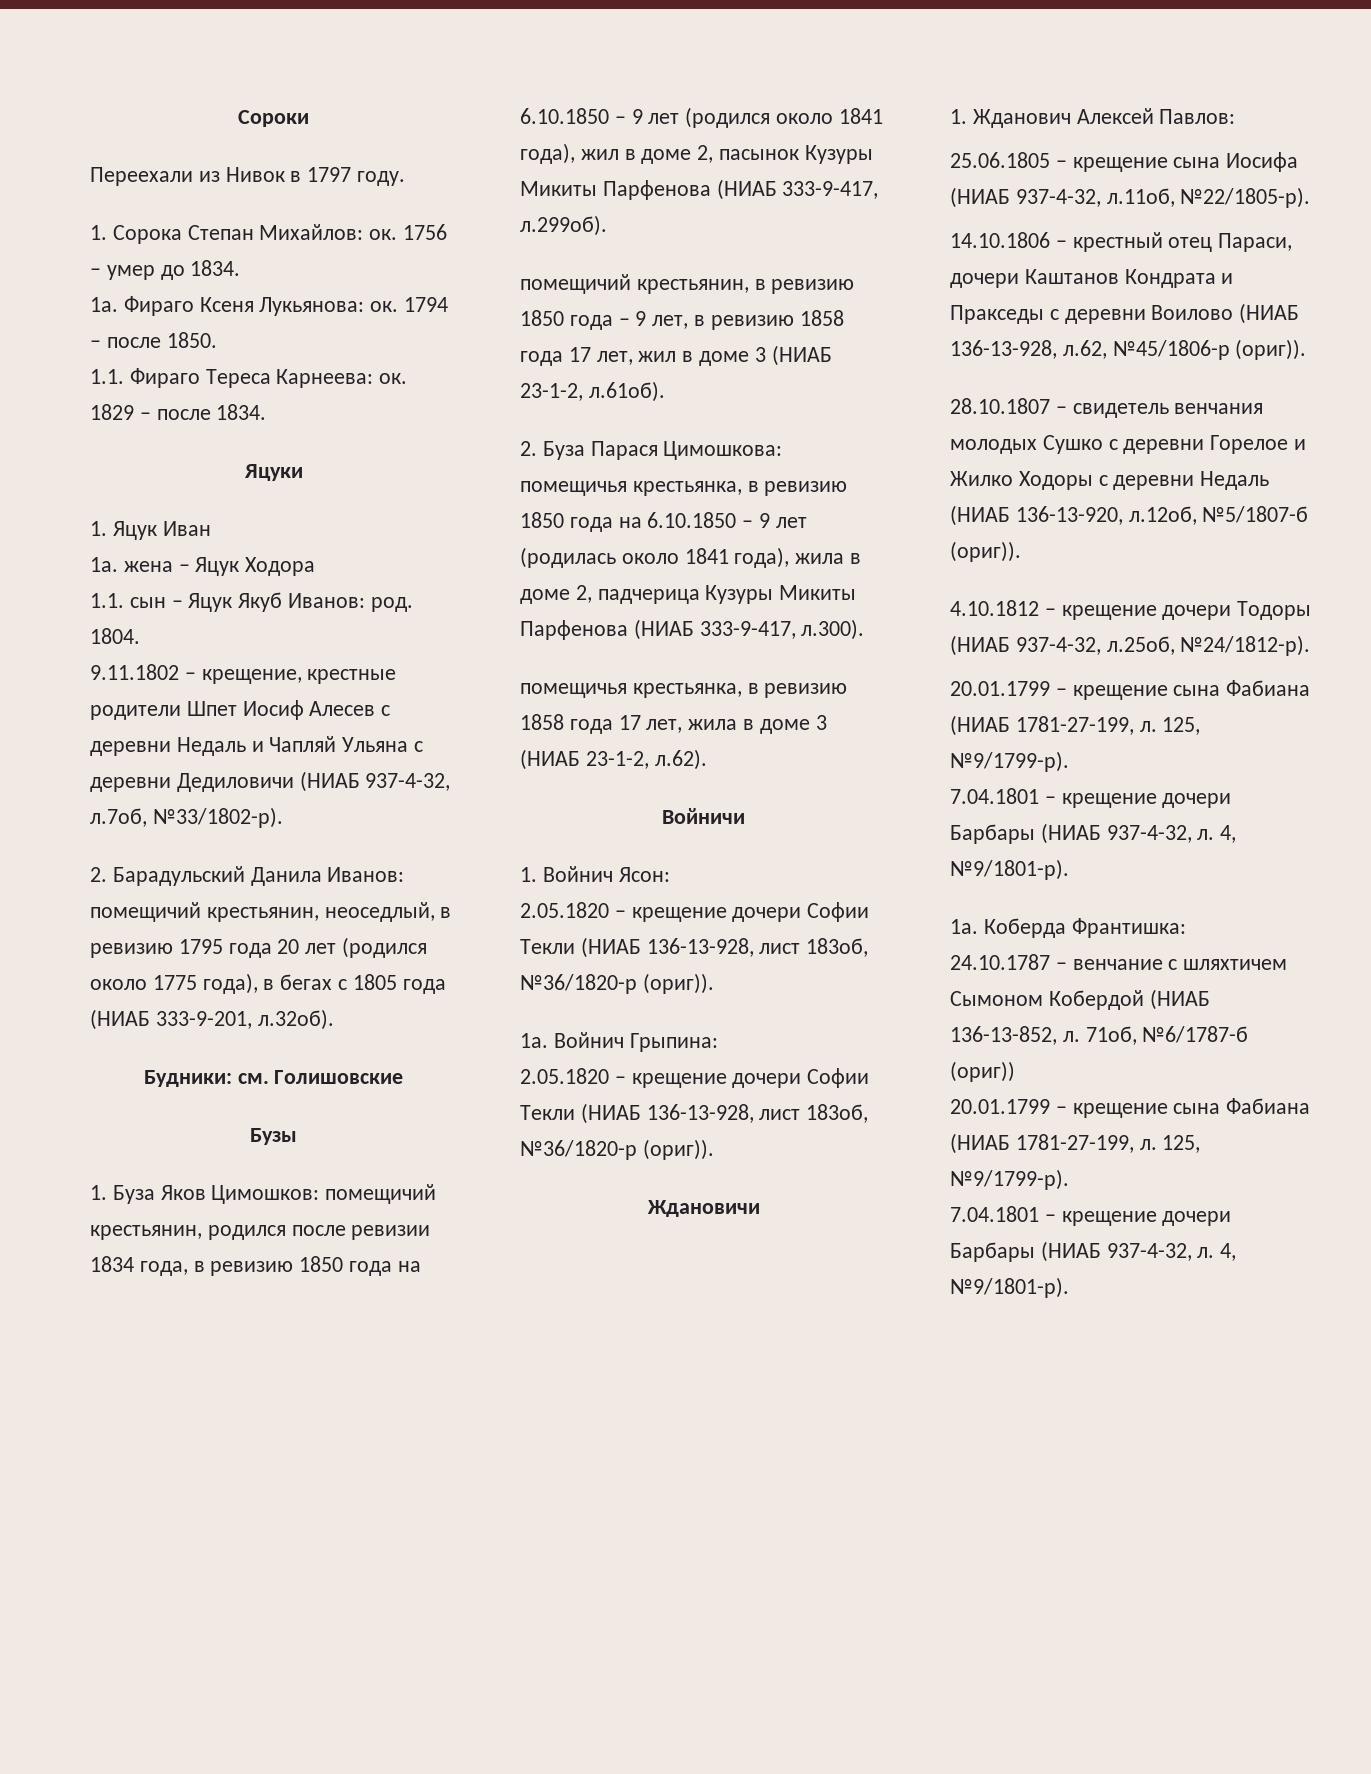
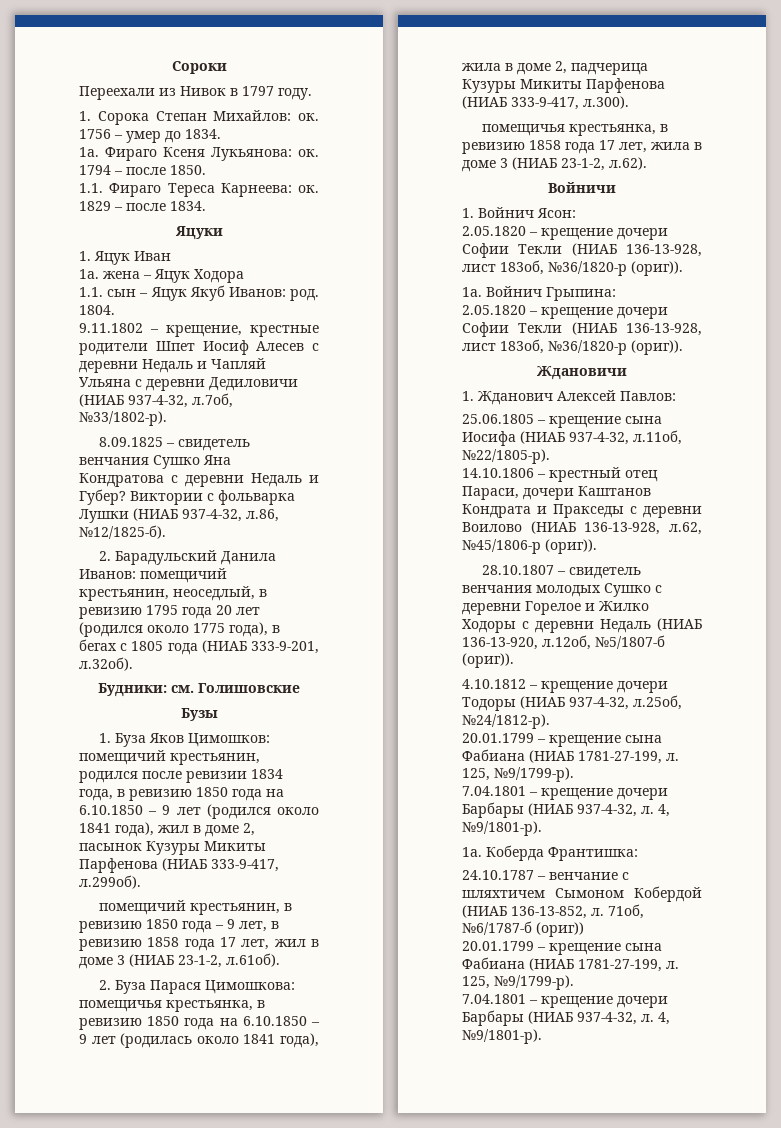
(283, 817) none -> [98,437,250,451] [79,455,231,469] [79,473,319,487] [79,489,295,505] [79,508,279,523] [79,525,166,539] // 8.09.1825 – свидетель венчания Сушко Яна Кондратова с деревни Недаль и Губер? Виктории с фольварка Лушки (НИАБ 937-4-32, л.86, №12/1825-б).

